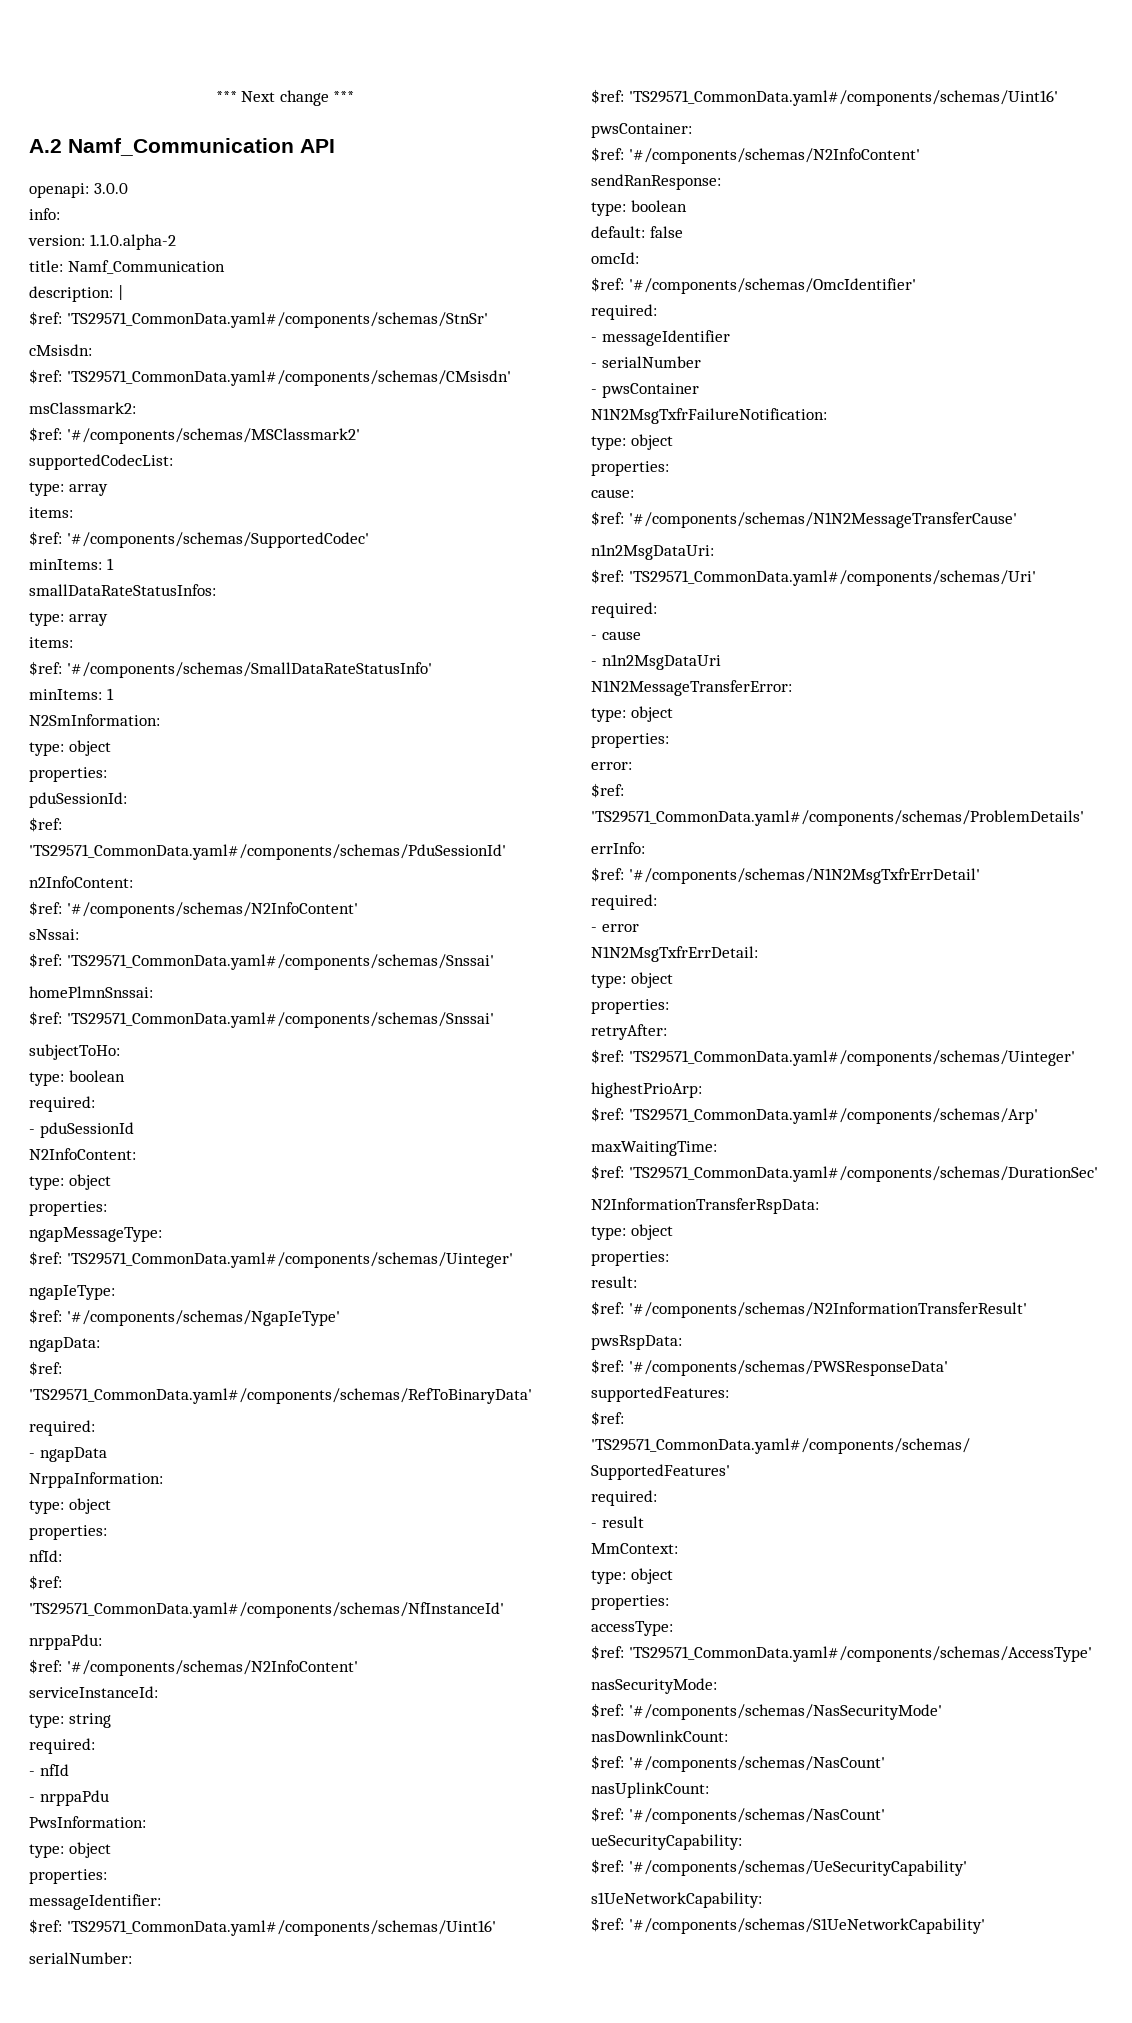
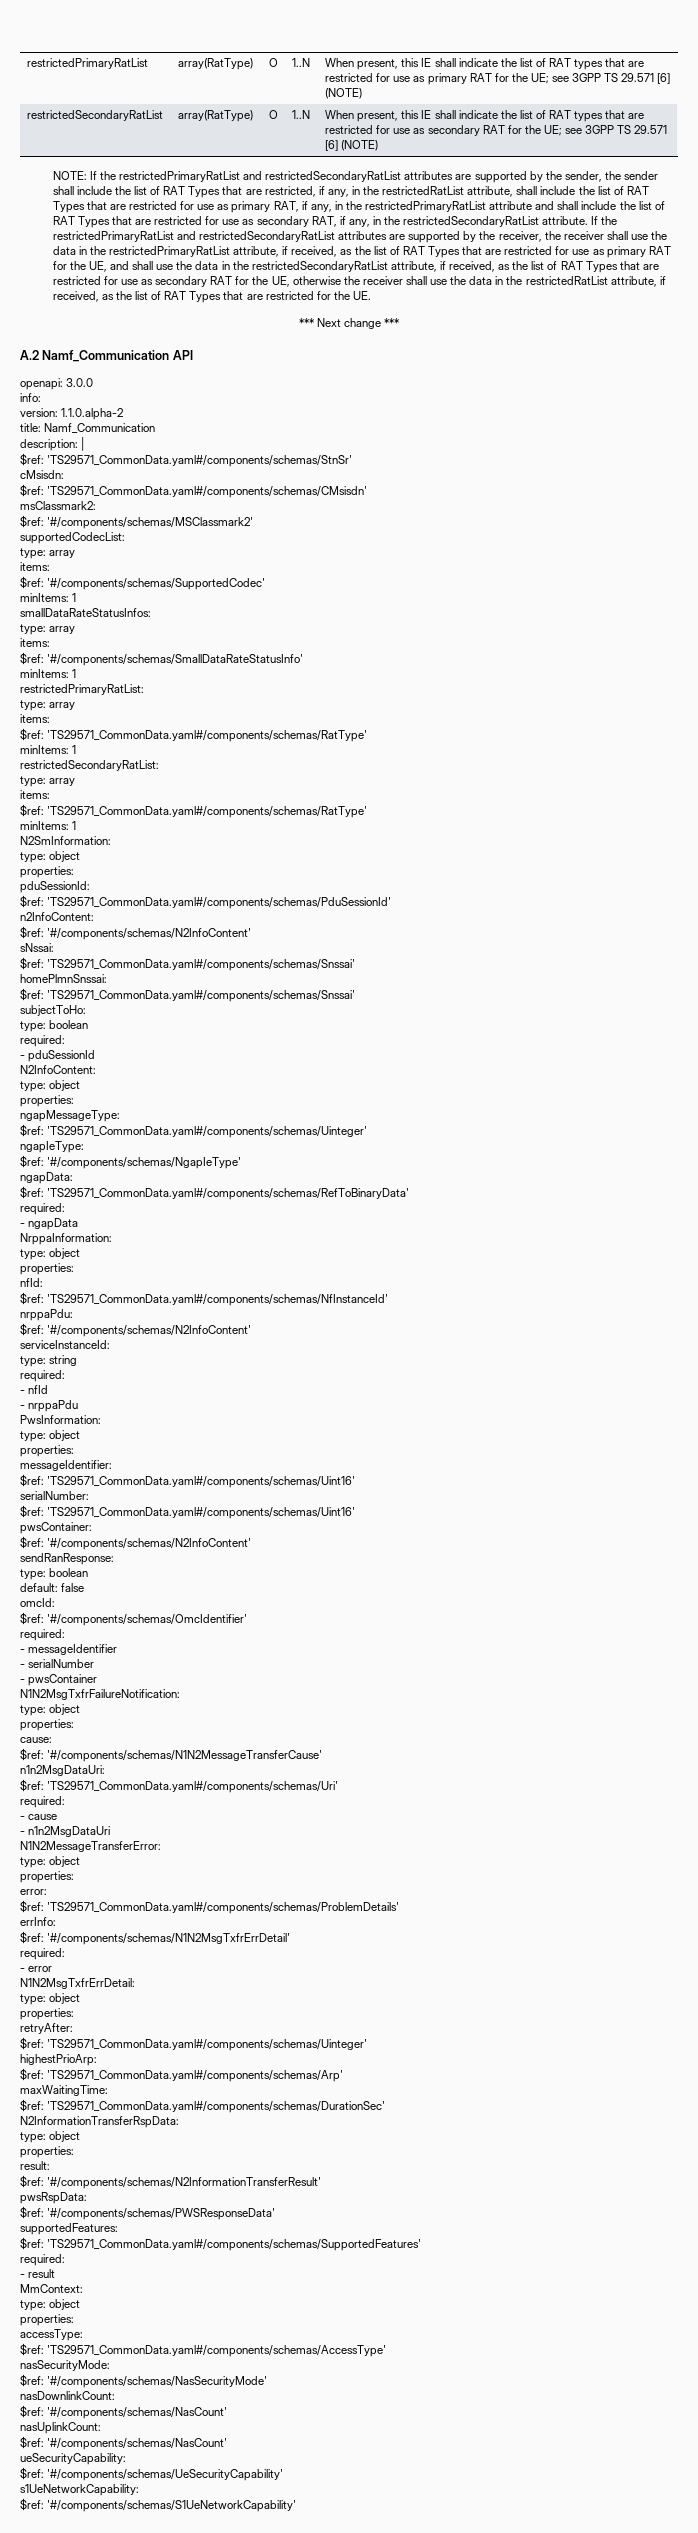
(215, 96) none -> [27,58,149,69] [178,58,254,70] [269,58,278,67] [292,58,311,67] [325,58,645,70] [325,73,671,85] [325,88,363,99] [27,110,164,121] [178,110,254,122] [269,110,278,119] [292,110,311,119] [325,110,645,122] [325,125,668,136] [325,140,379,151] [52,171,659,183] [52,186,649,198] [52,201,665,213] [52,216,618,228] [52,231,668,243] [52,246,671,258] [52,261,659,273] [52,276,666,287] [52,291,371,303] restrictedPrimaryRatList | array(RatType) | O | 1..N | When present, this IE shall indicate the list of RAT types that are restricted for use as primary RAT for the UE; see 3GPP TS 29.571 [6] (NOTE) // restrictedSecondaryRatList | array(RatType) | O | 1..N | When present, this IE shall indicate the list of RAT types that are restricted for use as secondary RAT for the UE; see 3GPP TS 29.571 [6] (NOTE) // NOTE: If the restrictedPrimaryRatList and restrictedSecondaryRatList attributes are supported by the sender, the sender shall include the list of RAT Types that are restricted, if any, in the restrictedRatList attribute, shall include the list of RAT Types that are restricted for use as primary RAT, if any, in the restrictedPrimaryRatList attribute and shall include the list of RAT Types that are restricted for use as secondary RAT, if any, in the restrictedSecondaryRatList attribute. If the restrictedPrimaryRatList and restrictedSecondaryRatList attributes are supported by the receiver, the receiver shall use the data in the restrictedPrimaryRatList attribute, if received, as the list of RAT Types that are restricted for use as primary RAT for the UE, and shall use the data in the restrictedSecondaryRatList attribute, if received, as the list of RAT Types that are restricted for use as secondary RAT for the UE, otherwise the receiver shall use the data in the restrictedRatList attribute, if received, as the list of RAT Types that are restricted for the UE. //
(114, 694) none -> [20,684,144,695] [20,700,76,711] [20,714,50,723] [20,728,368,742] [20,745,77,754] [20,760,159,771] [20,776,76,787] [20,790,50,799] [20,804,368,818] [20,821,77,830] // restrictedPrimaryRatList: // type: array // items: // $ref: 'TS29571_CommonData.yaml#/components/schemas/RatType' // minItems: 1 // restrictedSecondaryRatList: // type: array // items: // $ref: 'TS29571_CommonData.yaml#/components/schemas/RatType' // minItems: 1

